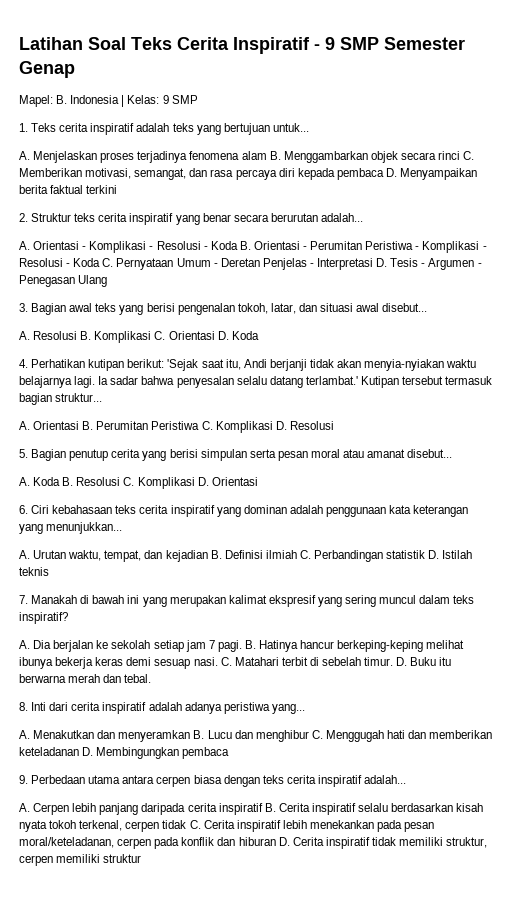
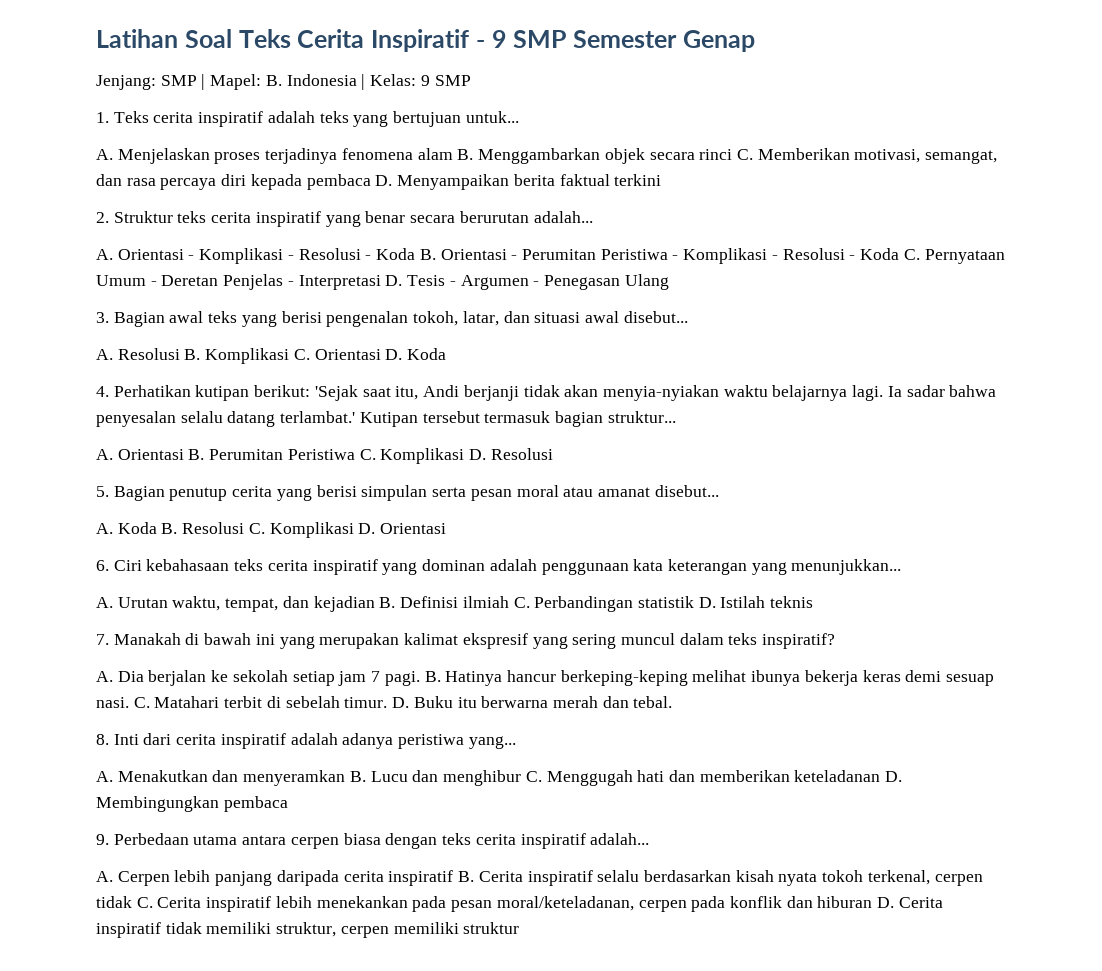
(75, 69) none -> [96,74,206,90] Jenjang: SMP |

